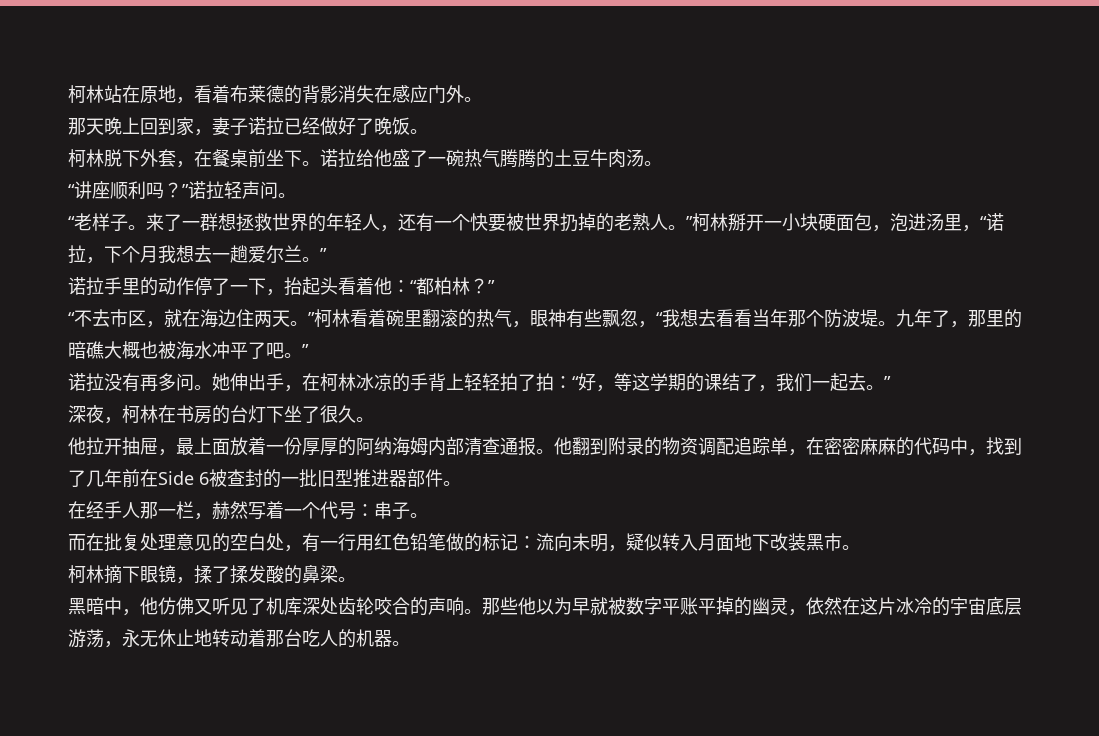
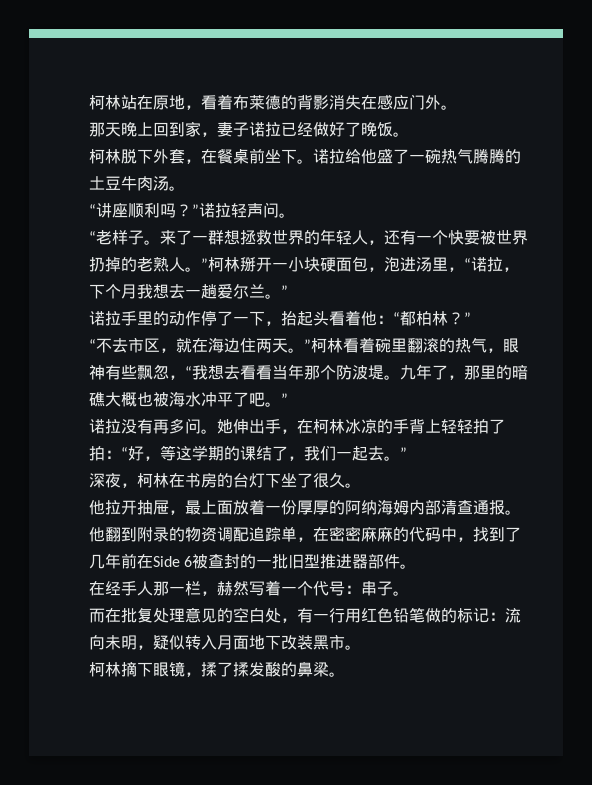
[68,597,1022,616] [68,629,410,648] // 黑暗中，他仿佛又听见了机库深处齿轮咬合的声响。那些他以为早就被数字平账平掉的幽灵，依然在这片冰冷的宇宙底层游荡，永无休止地转动着那台吃人的机器。 -> (345, 674) none

